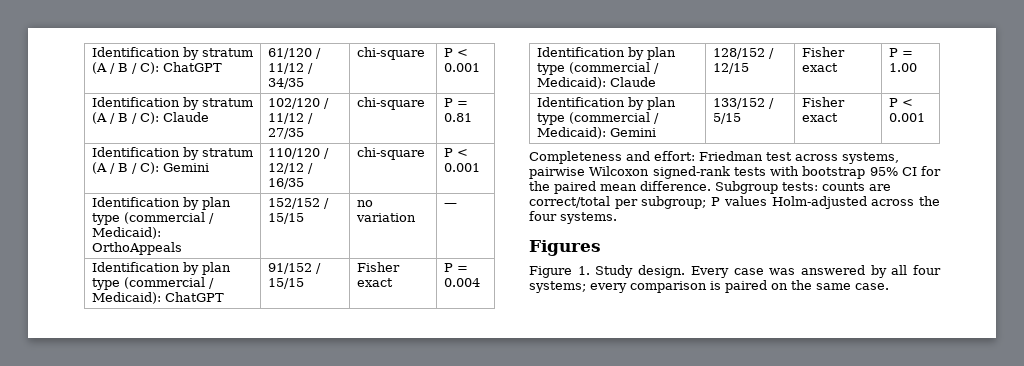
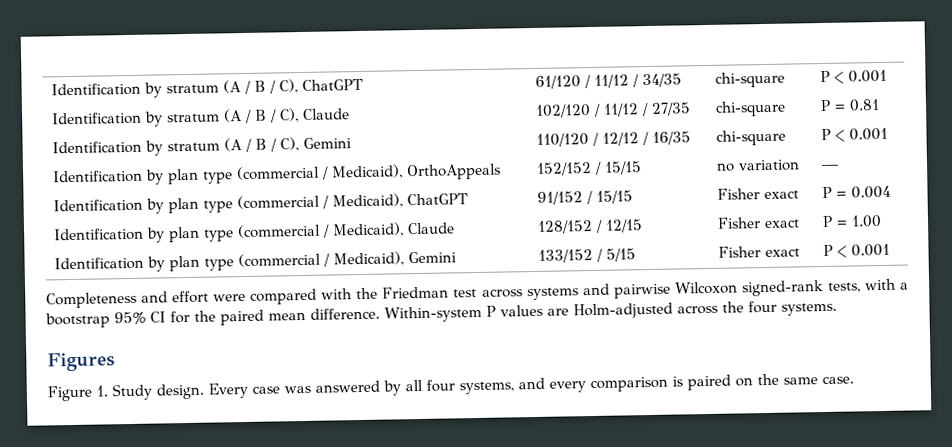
[91,47,253,60] [91,62,159,74] Identification by stratum (A / B / C): -> [51,79,299,98] Identification by stratum (A / B / C),
[139,112,159,124] C): -> [279,108,300,123] C),
[139,162,159,174] C): -> [280,137,300,152] C),
[91,227,161,239] Medicaid): -> [331,164,404,180] Medicaid),
[91,292,161,304] Medicaid): -> [332,193,404,209] Medicaid),
[536,77,606,89] Medicaid): -> [332,222,405,238] Medicaid),
[536,127,606,139] Medicaid): -> [333,251,405,267] Medicaid),
[654,151,695,161] effort: -> [172,287,379,305] effort were compared with the
[842,152,899,164] systems, -> [526,283,610,301] systems and
[733,166,799,176] tests with -> [827,278,909,293] tests, with a
[715,181,891,194] [529,196,707,209] Subgroup tests: counts are correct/total per subgroup; -> [384,305,482,323] Within-system
(767, 201) none -> [547,308,569,316] are
[529,281,586,293] systems; -> [459,377,545,395] systems, and

